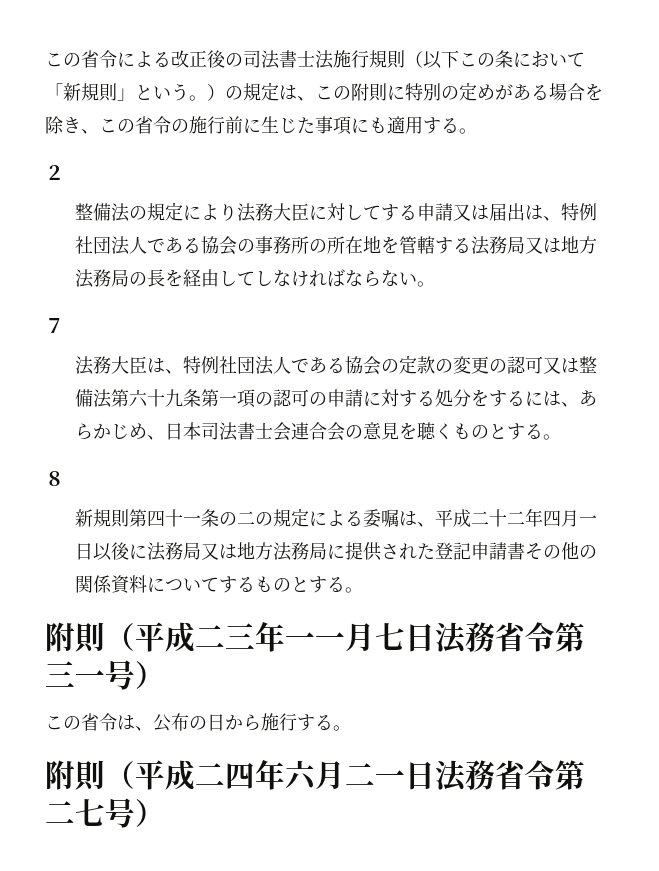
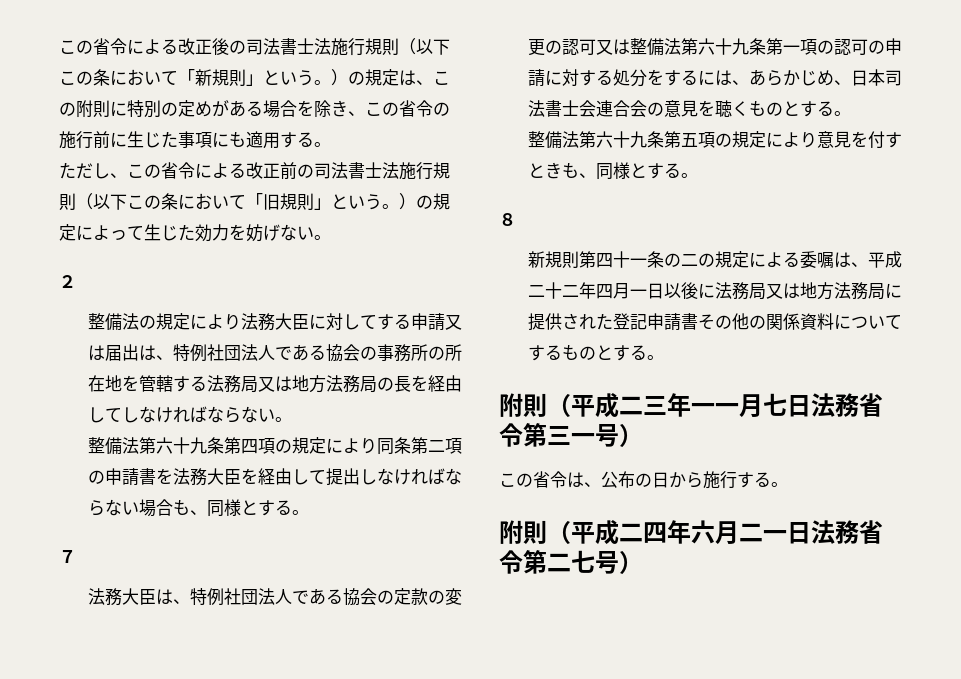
(477, 131) none -> [59,162,450,180] [59,193,450,211] [59,224,331,242] // ただし、この省令による改正前の司法書士法施行規則（以下この条において「旧規則」という。）の規定によって生じた効力を妨げない。
(436, 284) none -> [87,437,462,455] [87,468,462,486] [87,499,309,517] // 整備法第六十九条第四項の規定により同条第二項の申請書を法務大臣を経由して提出しなければならない場合も、同様とする。
(562, 437) none -> [527,131,902,149] [527,162,698,180] // 整備法第六十九条第五項の規定により意見を付すときも、同様とする。

